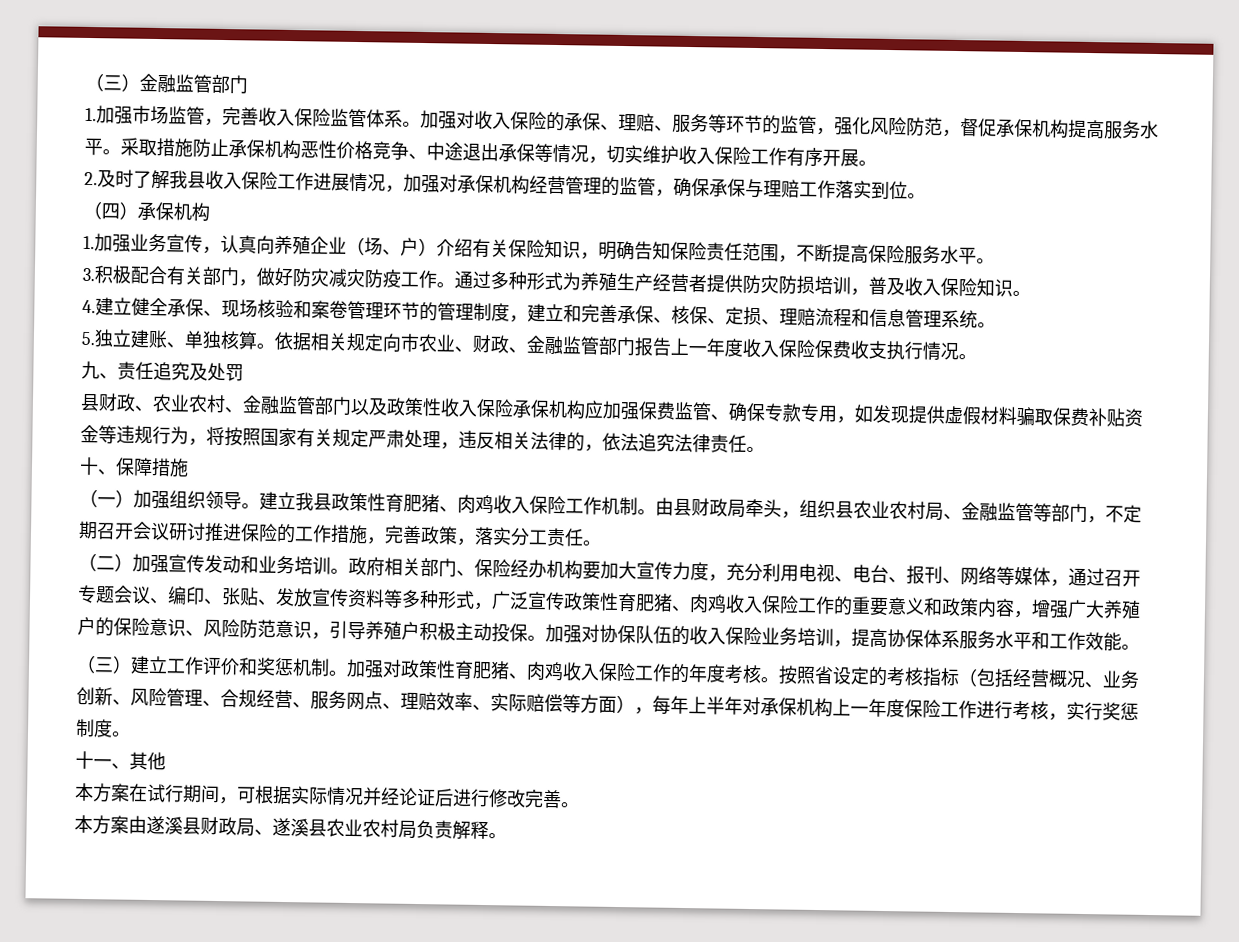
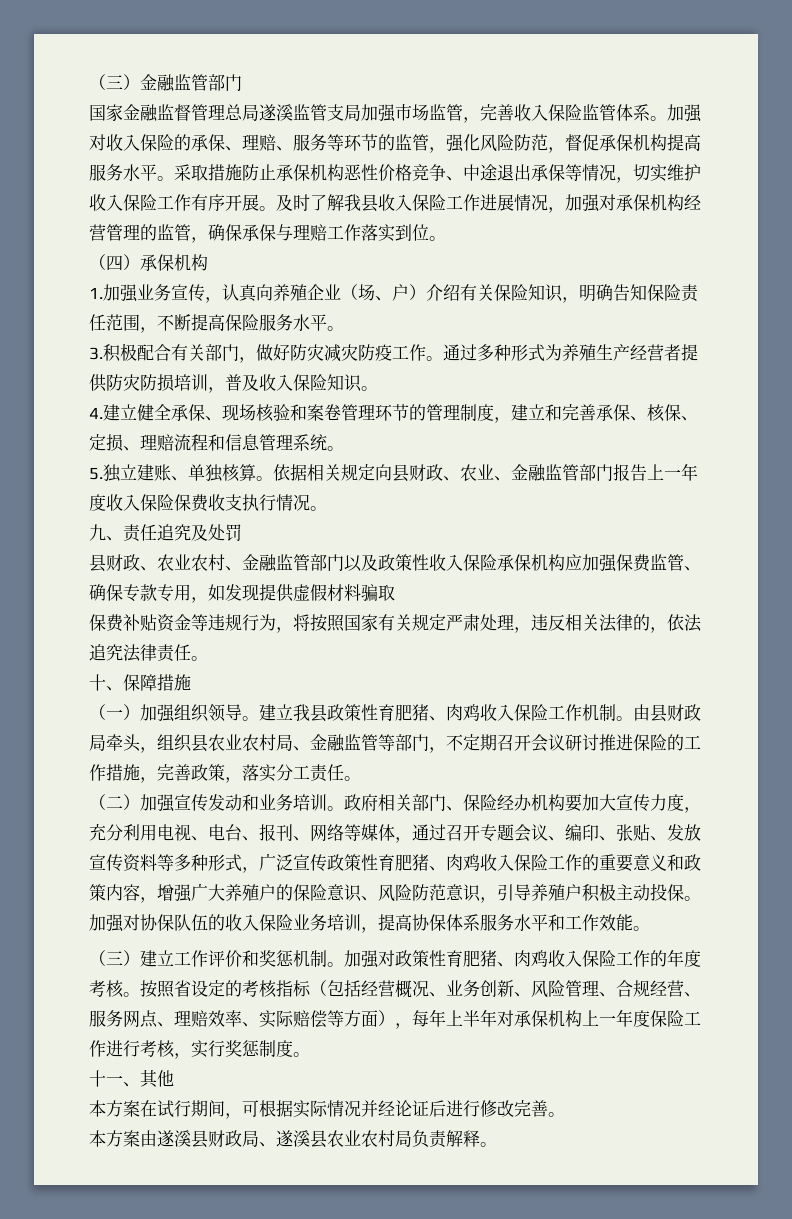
[85,107,97,122] 1. -> [89,104,361,122] 国家金融监督管理总局遂溪监管支局
[84,171,98,186] // 2. -> (276, 208) none
[400,333,510,354] 市农业、财政 -> [392,464,494,482] 县财政、农业
(1053, 417) none -> (395, 592) //

